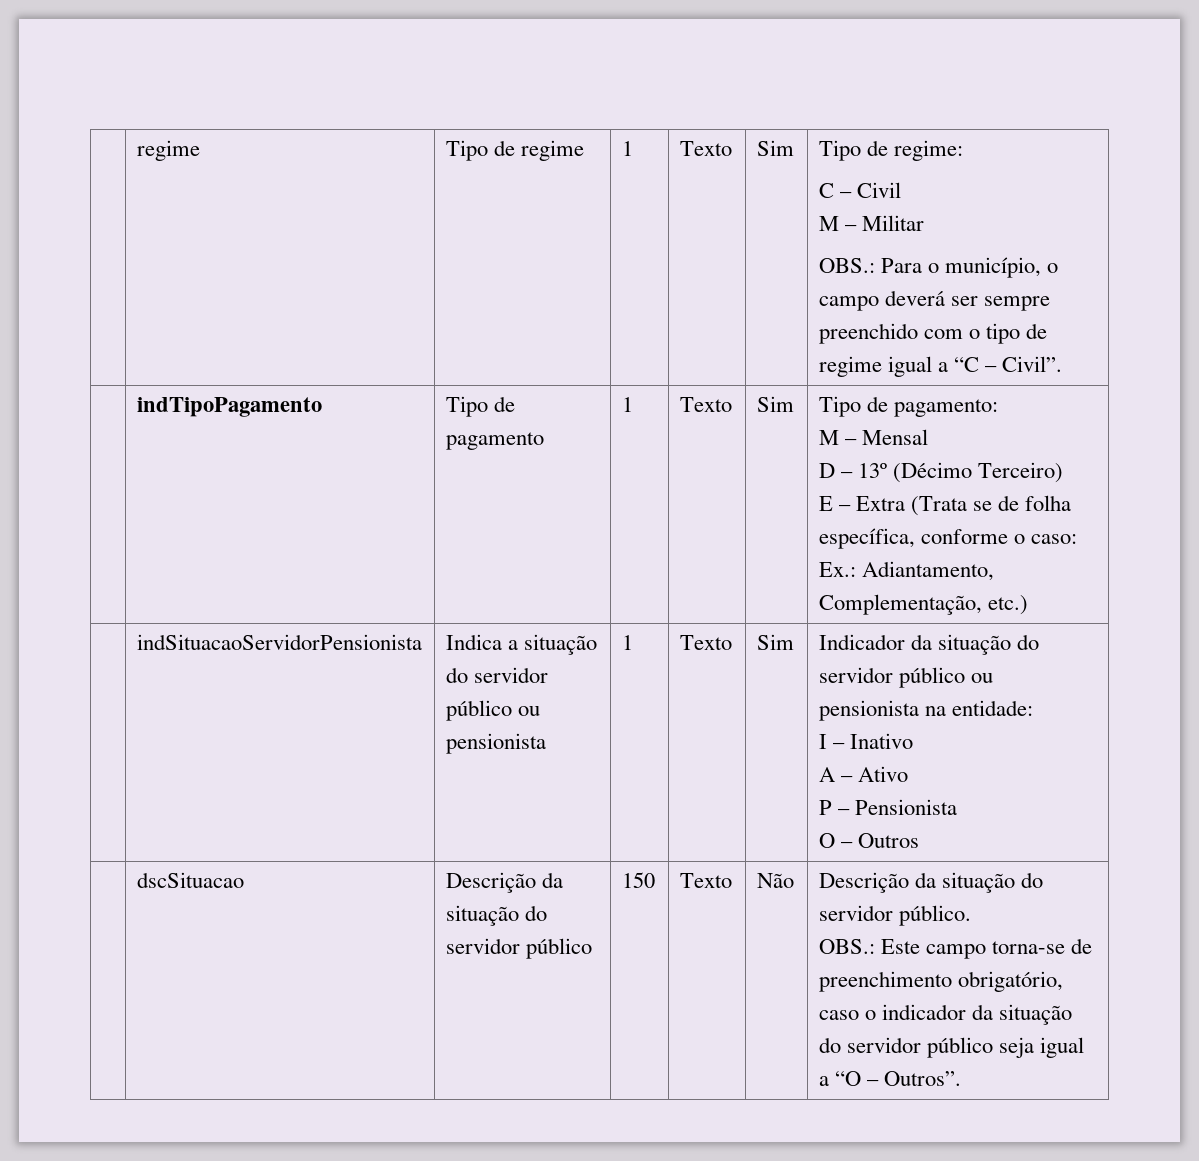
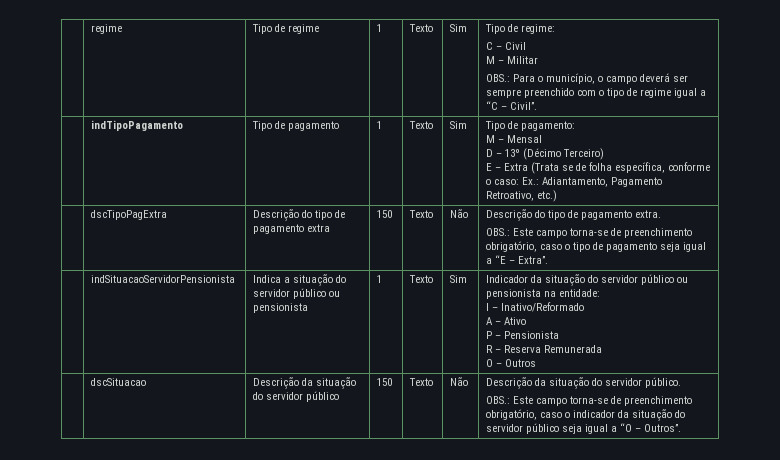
[818,594,982,615] Complementação, -> [611,177,663,187] [486,191,535,201] Pagamento Retroativo,
(1029, 605) none -> [91,210,168,220] [253,209,346,221] [253,224,331,234] [377,210,393,218] [409,210,434,218] [450,209,469,218] [486,209,662,221] [486,228,693,238] [486,241,707,252] [486,255,549,264] // | dscTipoPagExtra | Descrição do tipo de pagamento extra | 150 | Texto | Não | Descrição do tipo de pagamento extra. // OBS.: Este campo torna-se de preenchimento obrigatório, caso o tipo de pagamento seja igual a “E – Extra”.
[850,733,914,749] Inativo -> [501,302,585,312] Inativo/Reformado
(958, 807) none -> [486,345,603,353] // R – Reserva Remunerada

